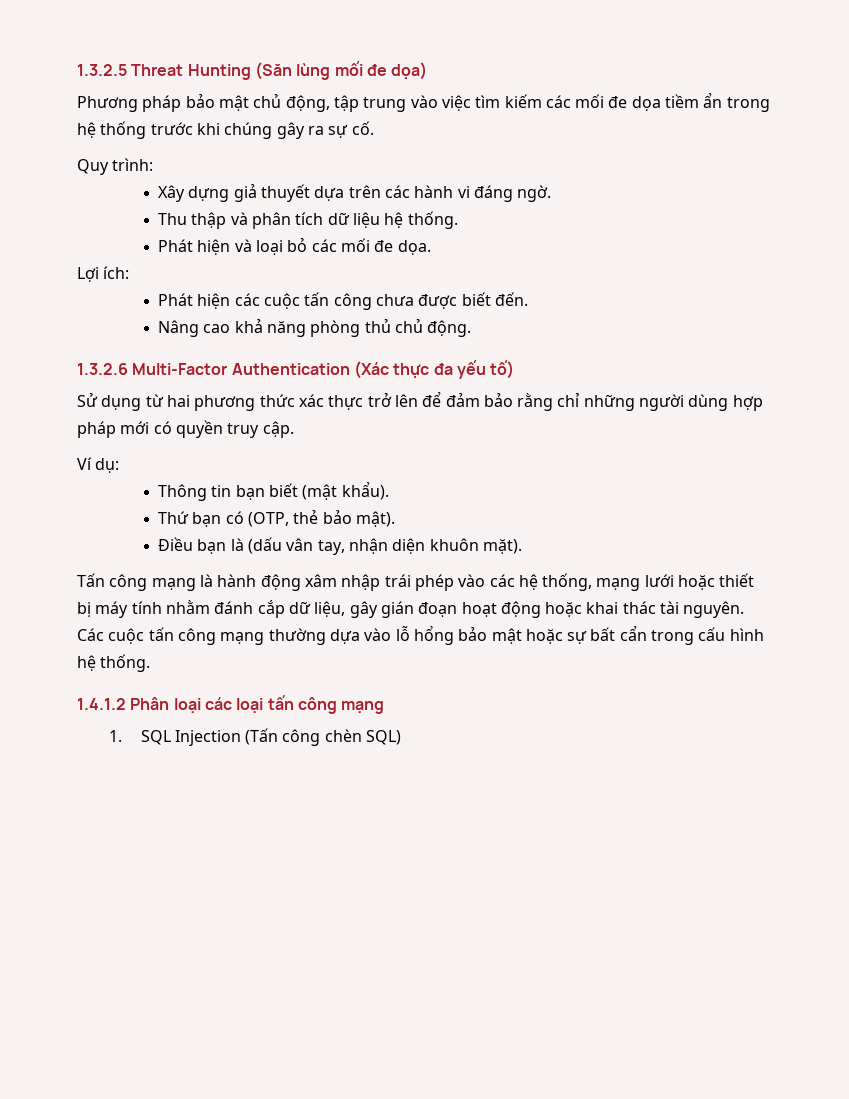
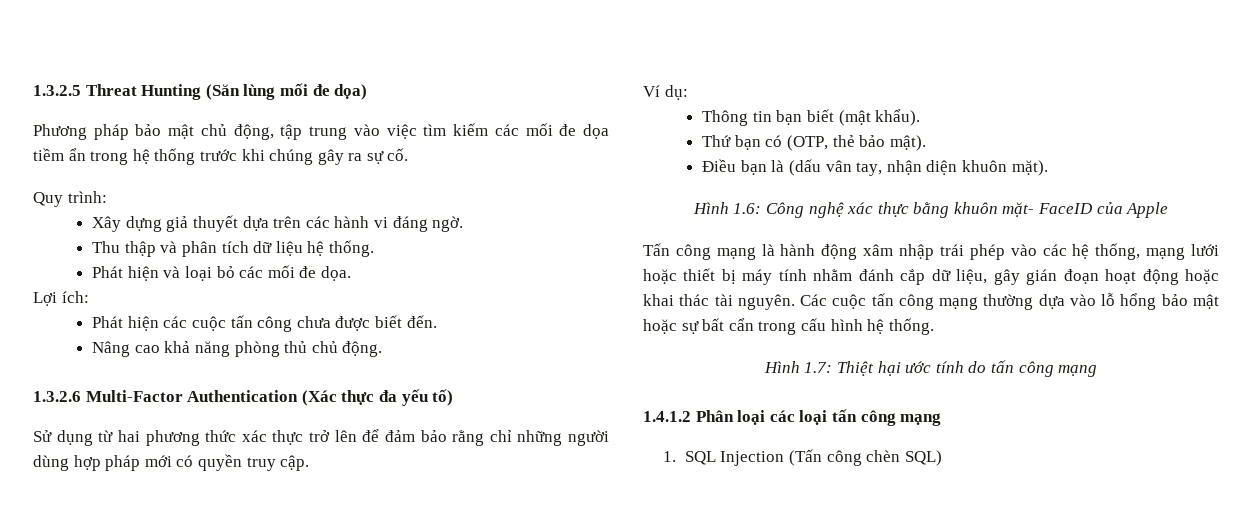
(523, 546) none -> [692,202,1169,218] // Hình 1.6: Công nghệ xác thực bằng khuôn mặt- FaceID của Apple
(151, 663) none -> [763,360,1098,377] // Hình 1.7: Thiệt hại ước tính do tấn công mạng

